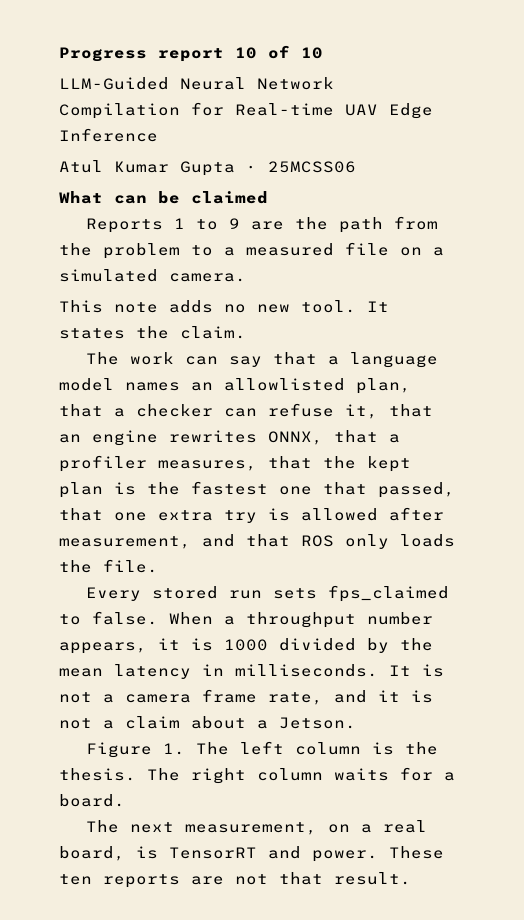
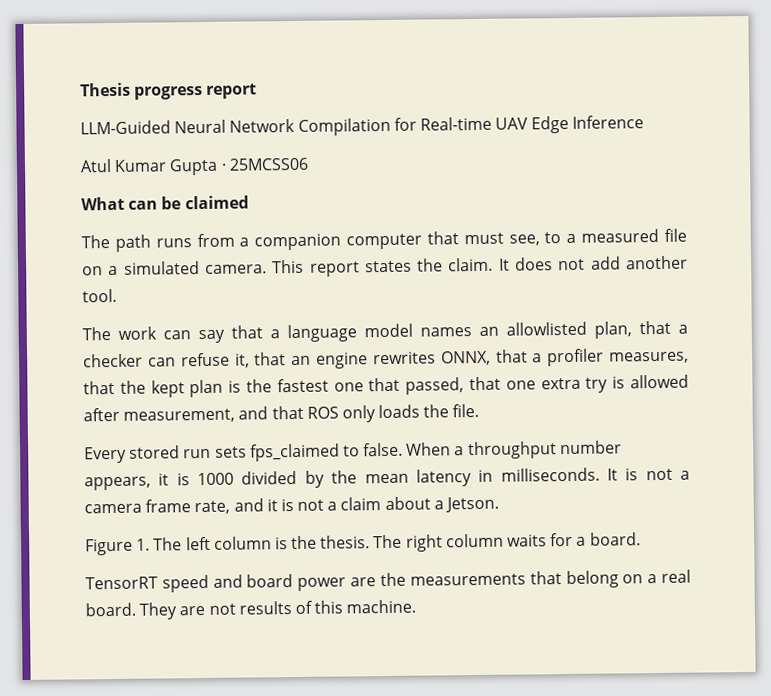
[59,45,323,62] Progress report 10 of 10 -> [80,82,258,100] Thesis progress report
[86,216,439,233] [59,243,180,259] Reports 1 to 9 are the path from the problem -> [81,231,540,252] The path runs from a companion computer that must see,
[59,300,389,313] [59,326,246,339] // This note adds no new tool. It states the claim. -> [272,255,689,277] [82,288,117,303] This report states the claim. It does not add another tool.
[86,820,428,835] [59,846,444,862] [59,872,411,888] The next measurement, on a real board, is TensorRT and power. These ten reports are not that result. -> [85,569,691,593] [85,599,417,620] TensorRT speed and board power are the measurements that belong on a real board. They are not results of this machine.

